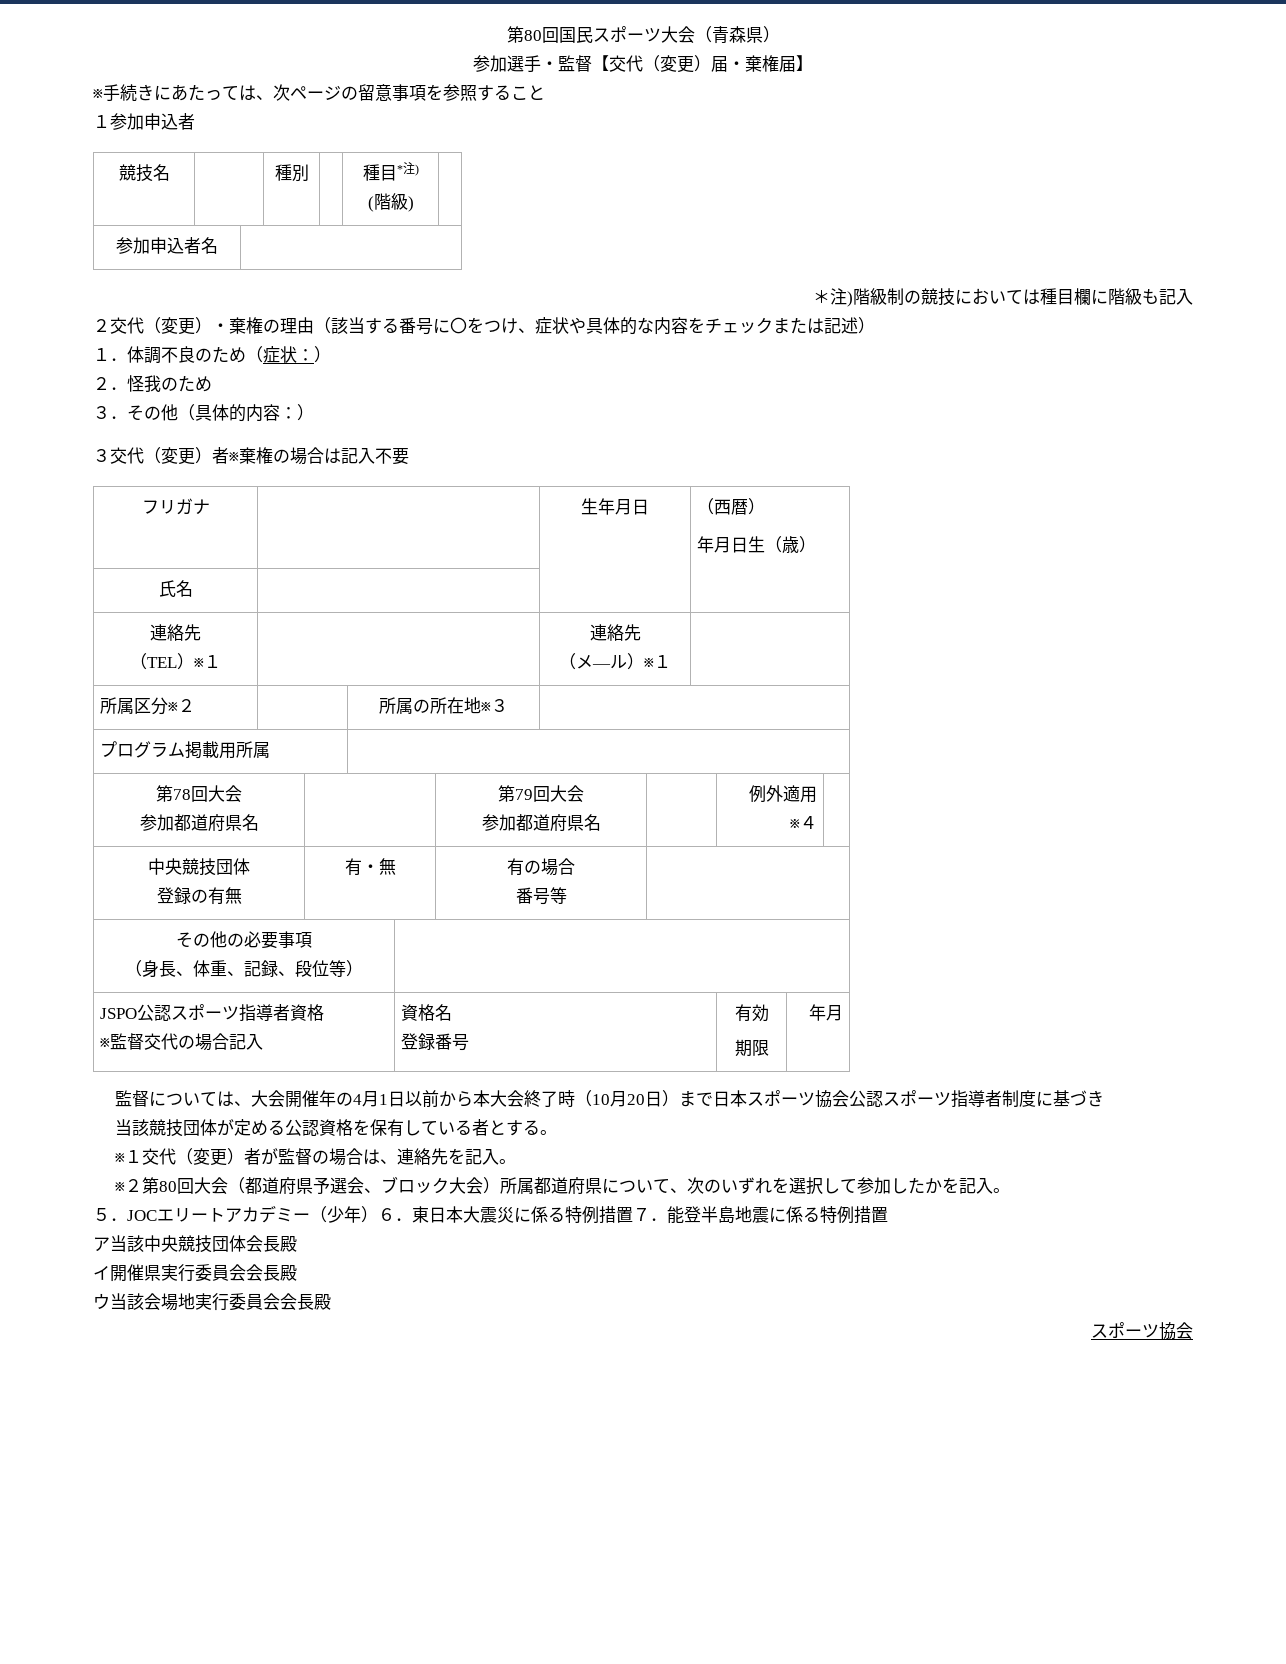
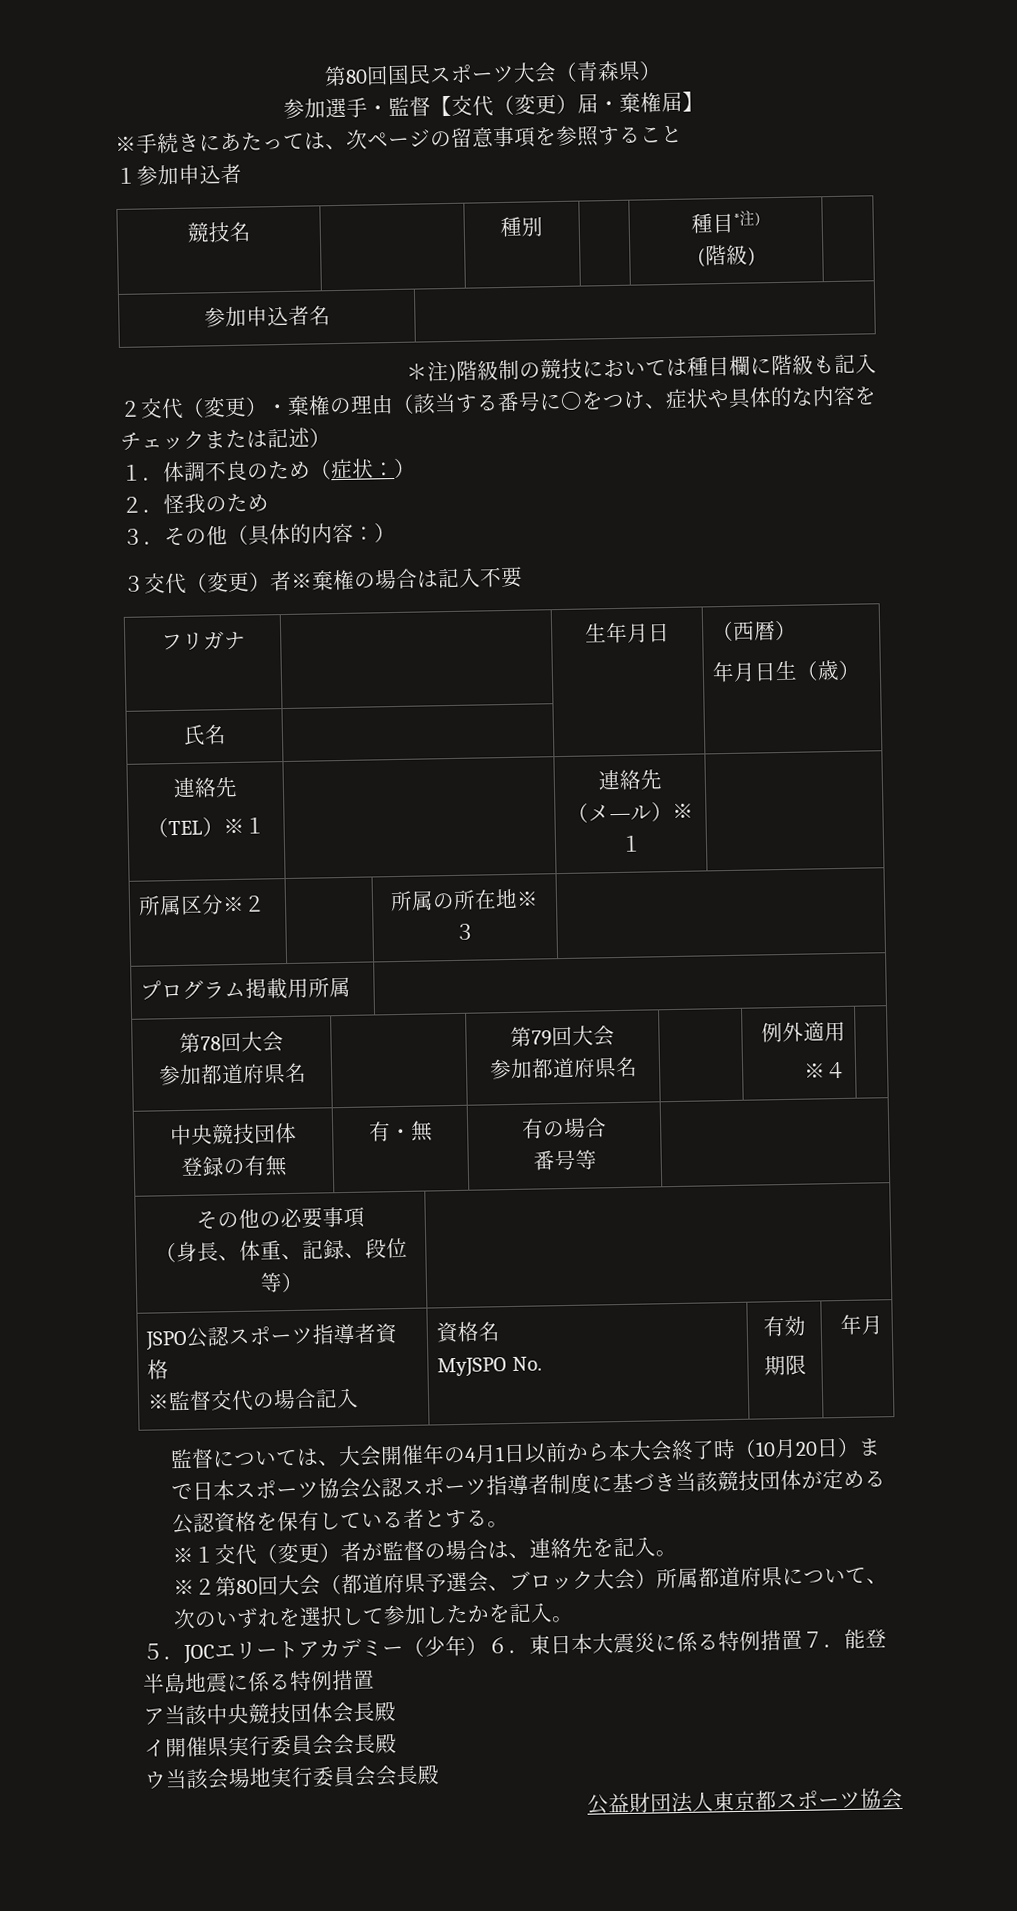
[401,1033,470,1051] 登録番号 -> [437,1356,542,1378] MyJSPO No.
(1104, 1098) // -> (677, 1482) none
(331, 1302) none -> [587,1790,777,1815] 公益財団法人東京都

